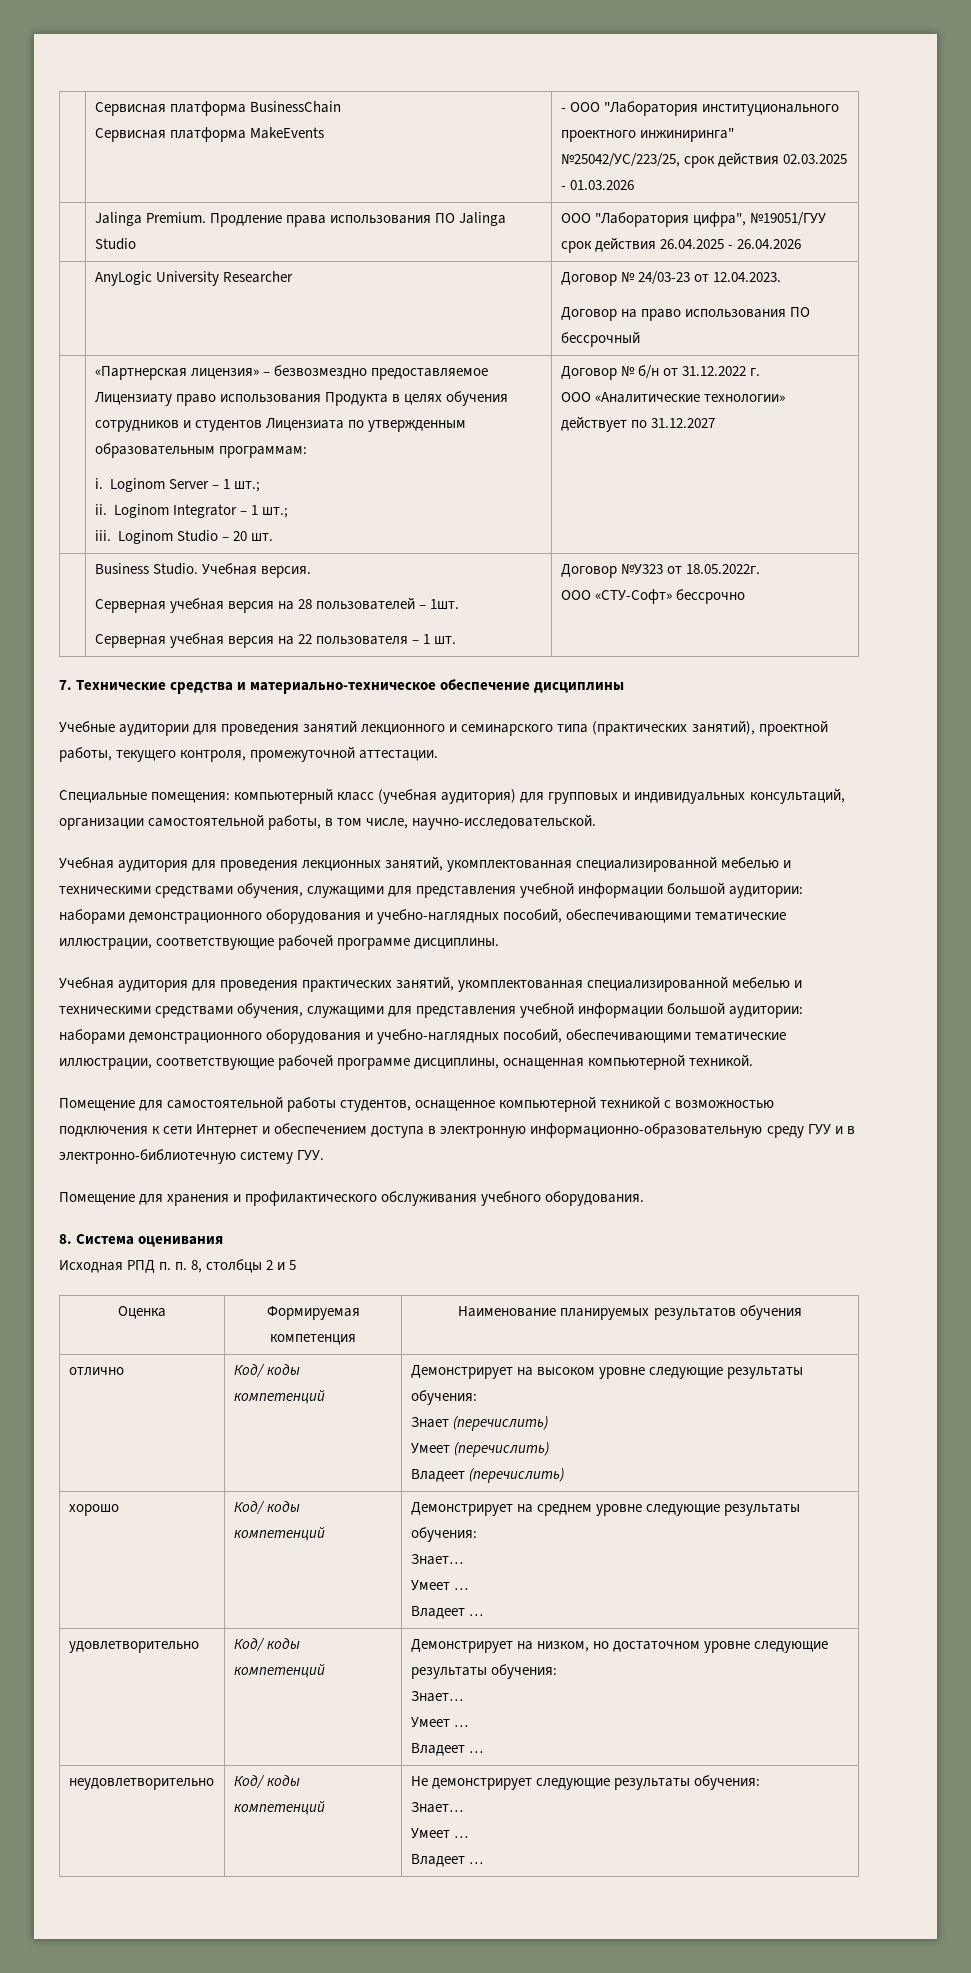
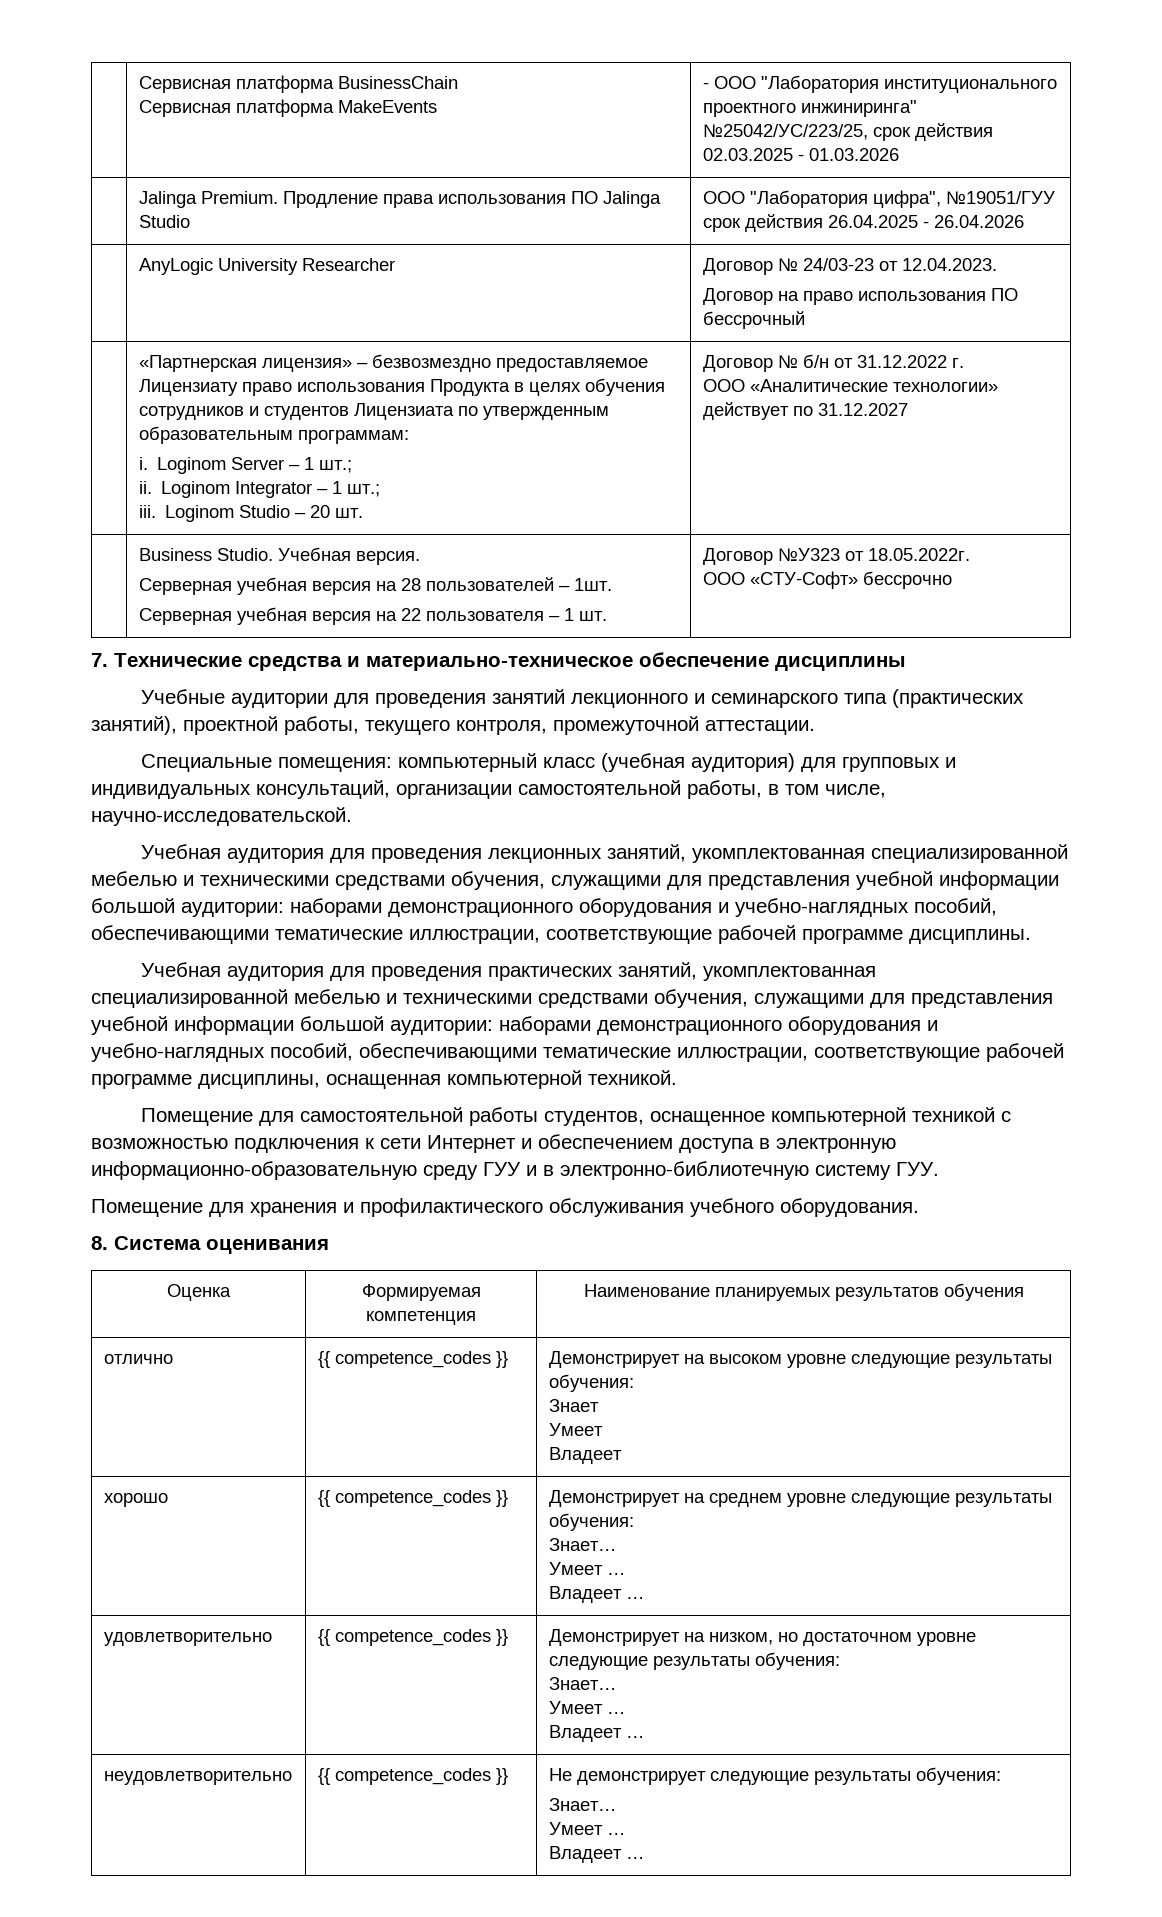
[59,1259,297,1273] // Исходная РПД п. п. 8, столбцы 2 и 5 -> (329, 1246) none
[233,1364,300,1378] [233,1390,325,1404] Код/ коды компетенций -> [317,1351,508,1368] {{ competence_codes }}
[452,1416,548,1431] [410,1442,549,1457] [410,1468,564,1483] (перечислить) // Умеет (перечислить) // Владеет (перечислить) -> [548,1423,603,1436] [548,1447,622,1464] // Умеет // Владеет
[233,1501,300,1515] [233,1527,325,1541] Код/ коды компетенций -> [317,1490,508,1507] {{ competence_codes }}
[233,1638,300,1652] [233,1664,325,1678] Код/ коды компетенций -> [317,1629,508,1646] {{ competence_codes }}
[233,1775,300,1789] [233,1801,325,1815] Код/ коды компетенций -> [317,1768,508,1785] {{ competence_codes }}

